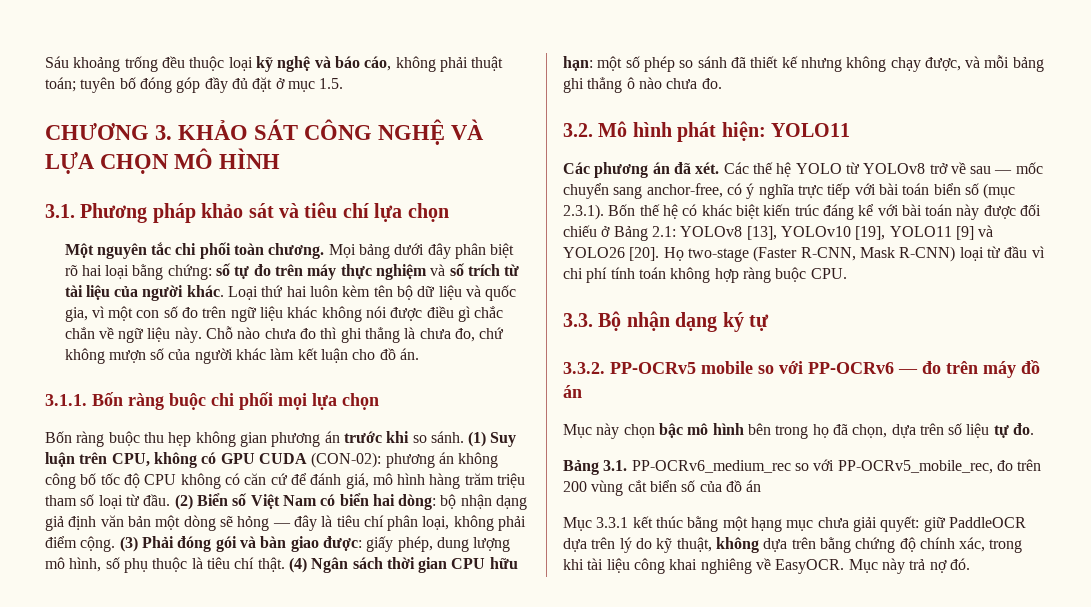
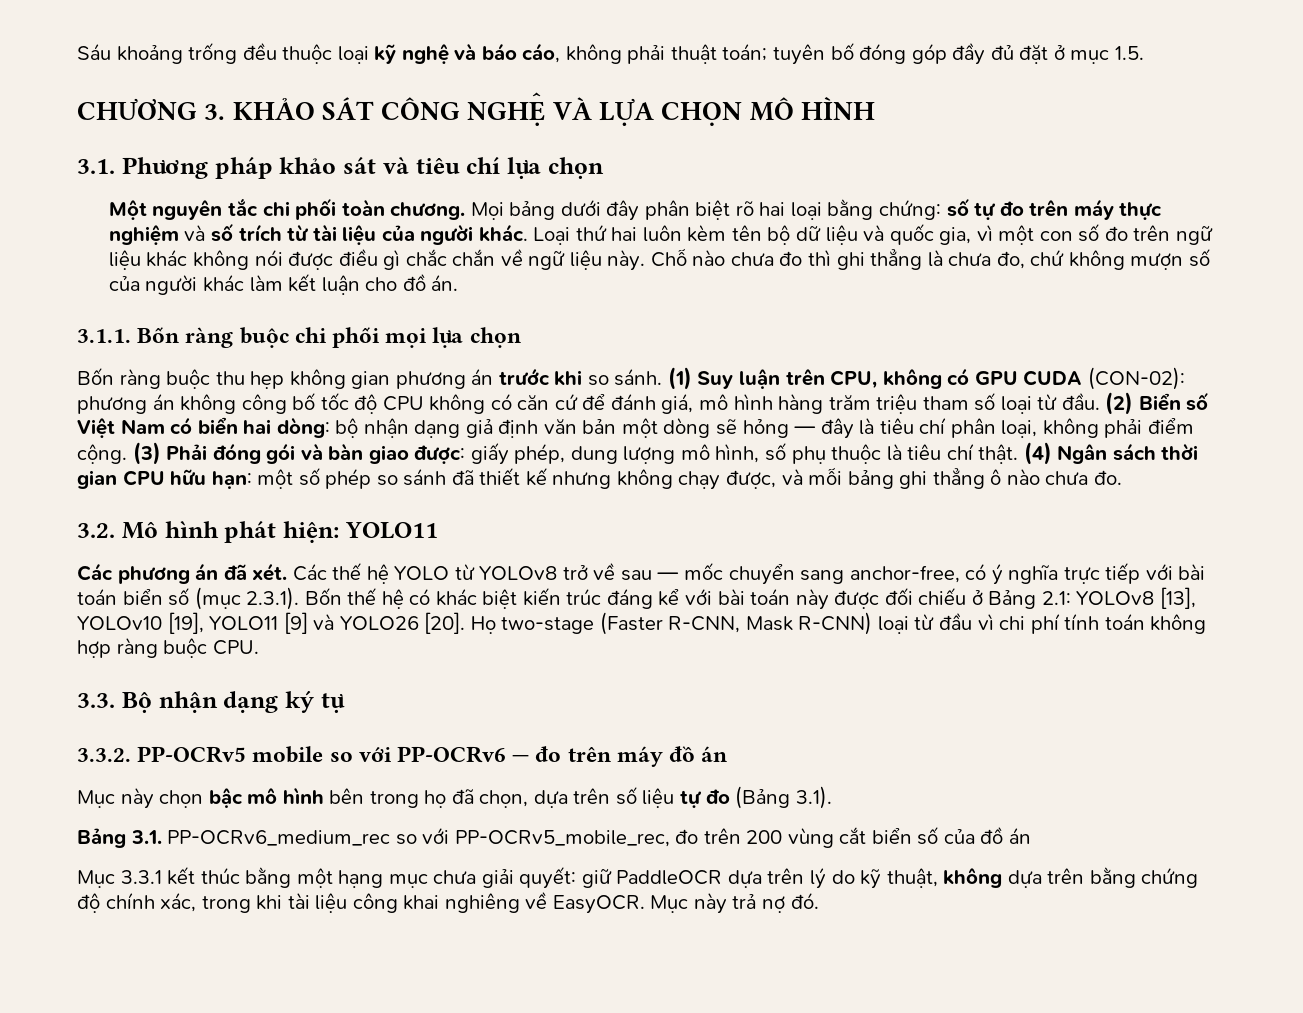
[1013,423,1035,435] đo. -> [705,786,832,809] đo (Bảng 3.1).

